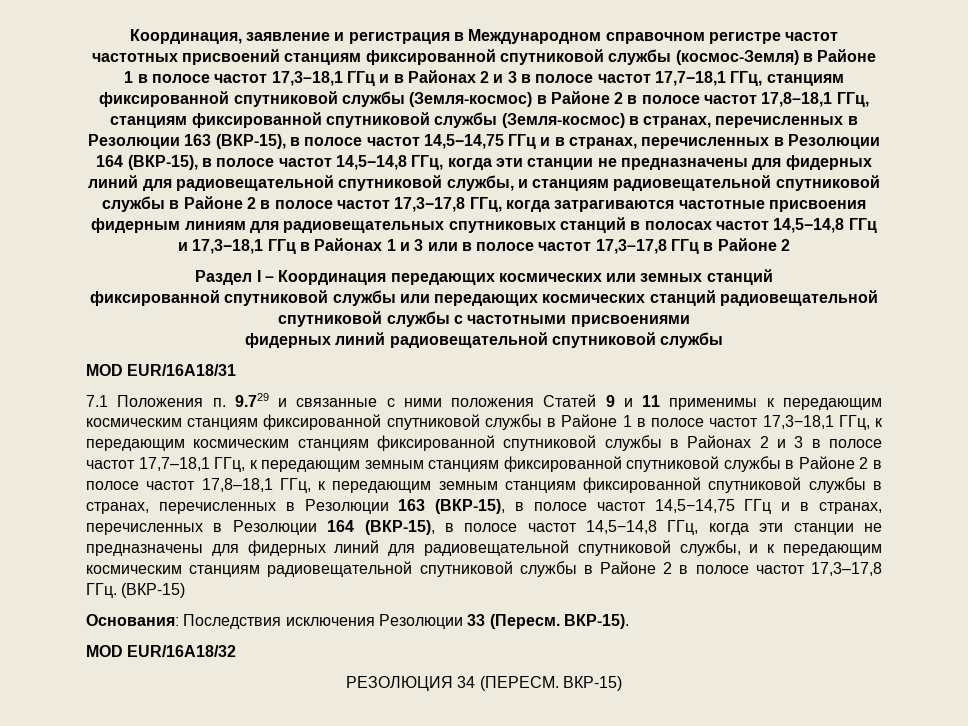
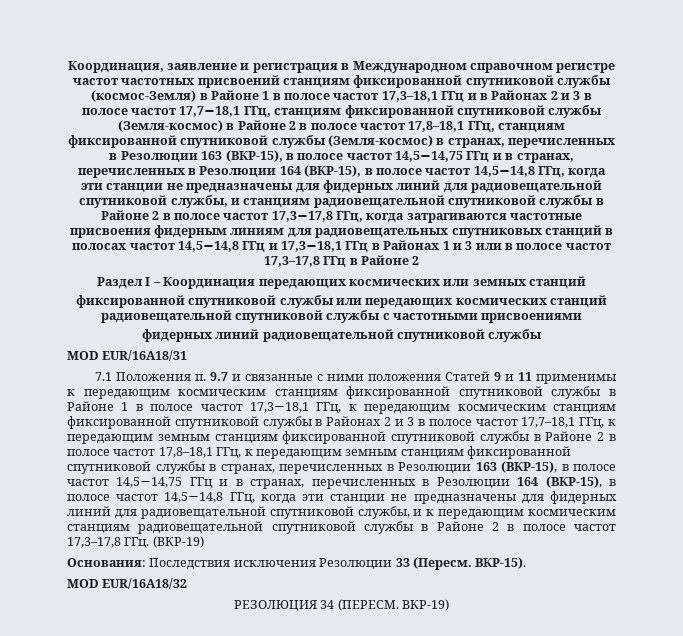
[234,393,269,407] 9.729 -> [209,372,228,381] 9.7
[121,583,186,598] (ВКР-15) -> [152,536,204,548] (ВКР-19)
[562,676,622,691] ВКР-15) -> [402,599,450,611] ВКР-19)

